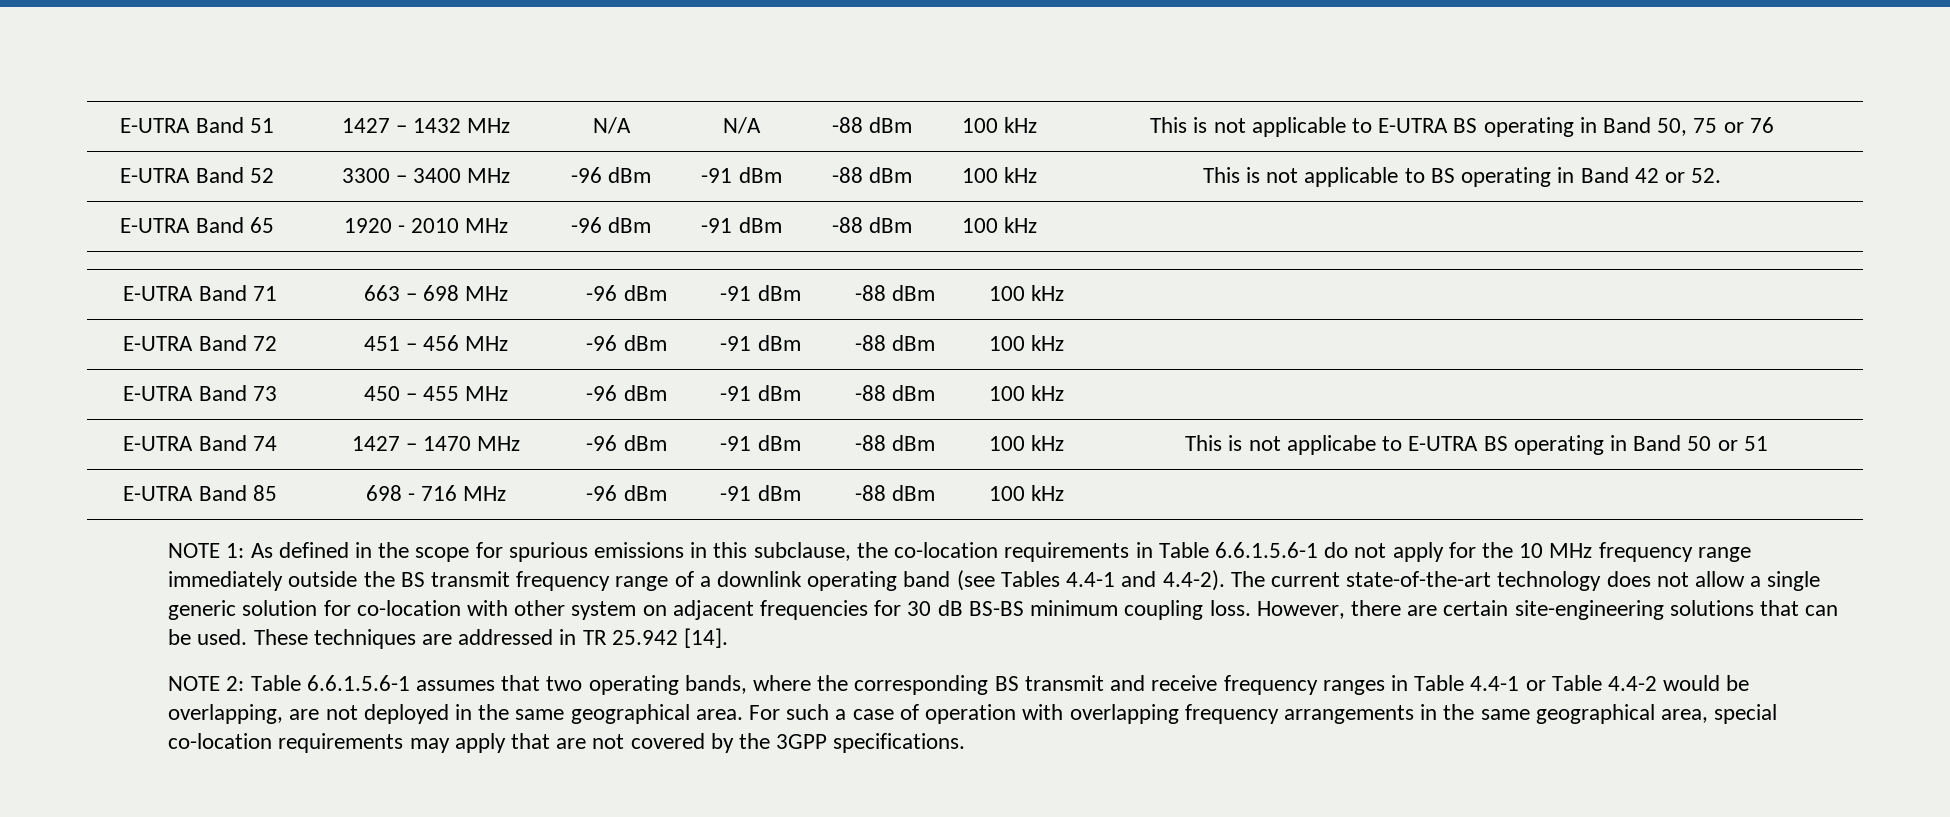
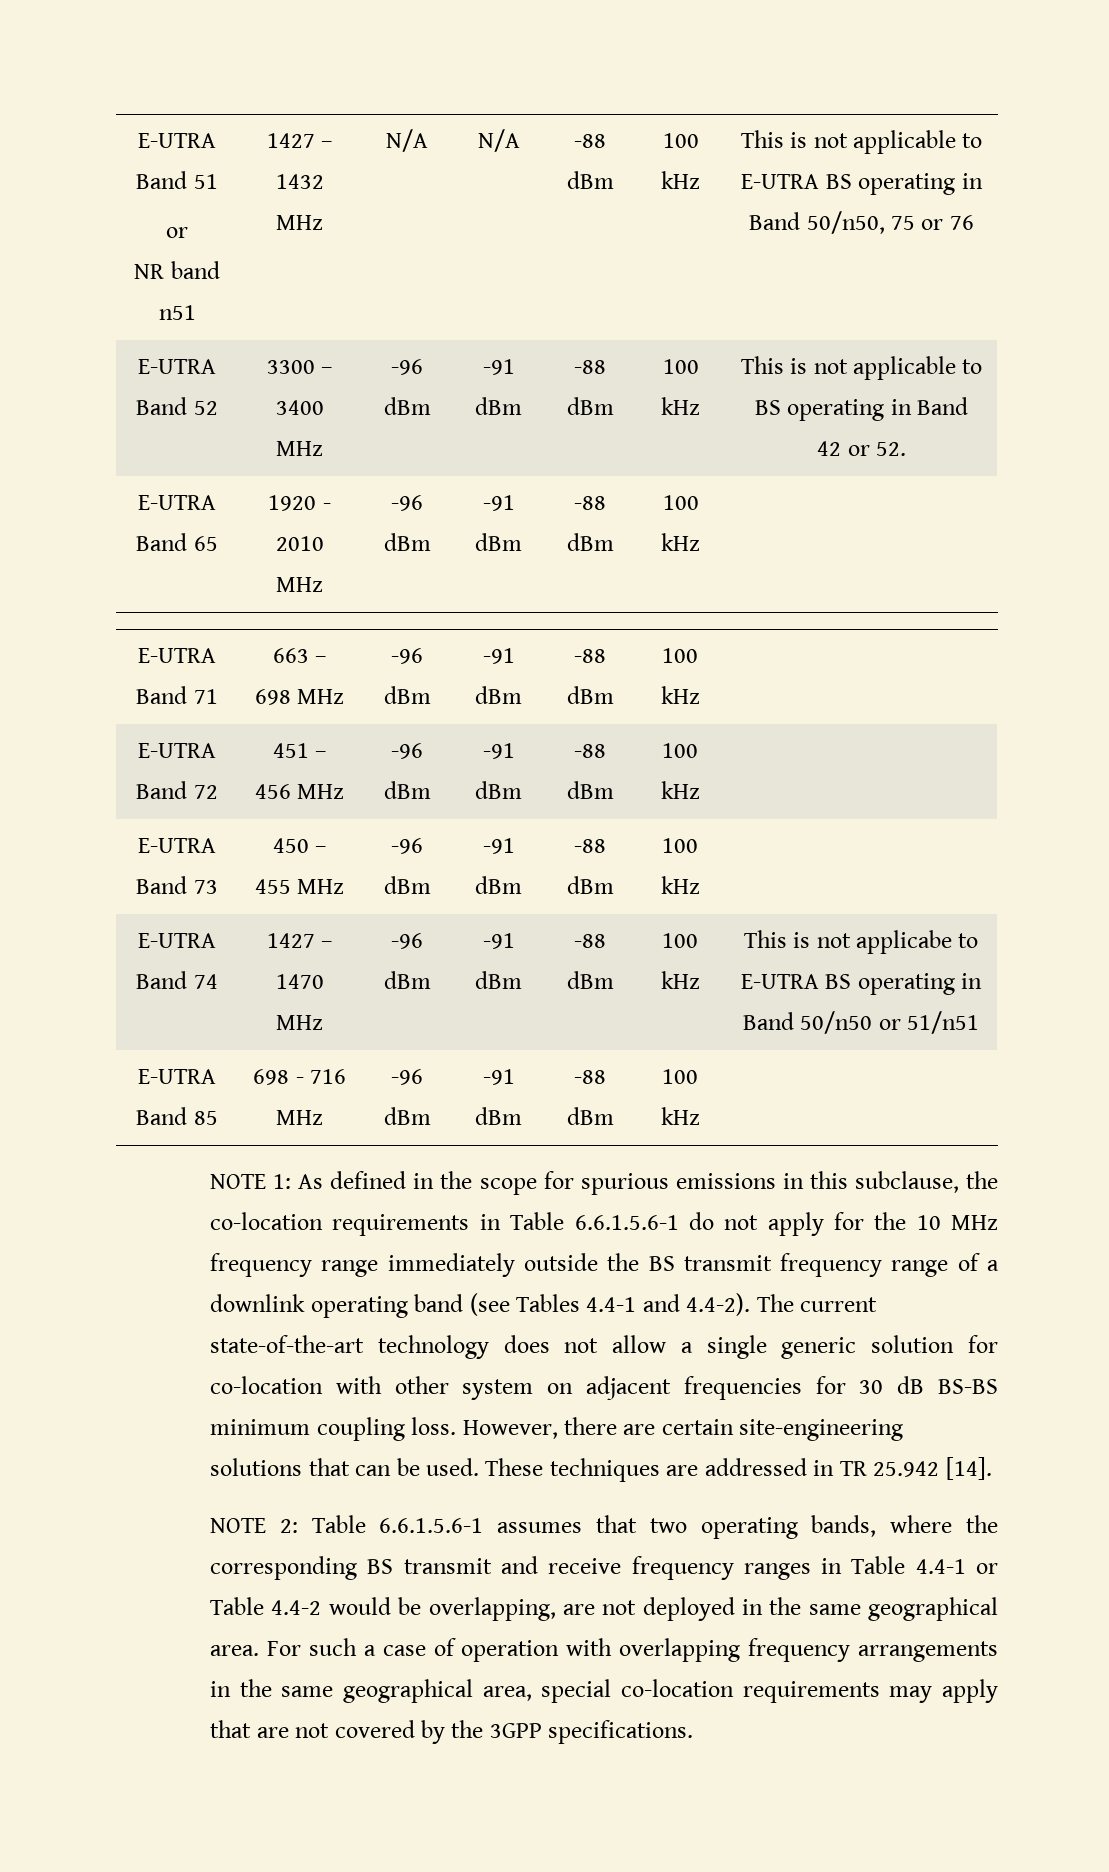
(274, 125) none -> [166,227,188,238] [134,261,220,279] [158,305,196,320] // or // NR band n51
[1657,118,1688,136] 50, -> [806,211,885,234] 50/n50,
[1687,436,1768,451] 50 or 51 -> [800,1011,980,1034] 50/n50 or 51/n51

